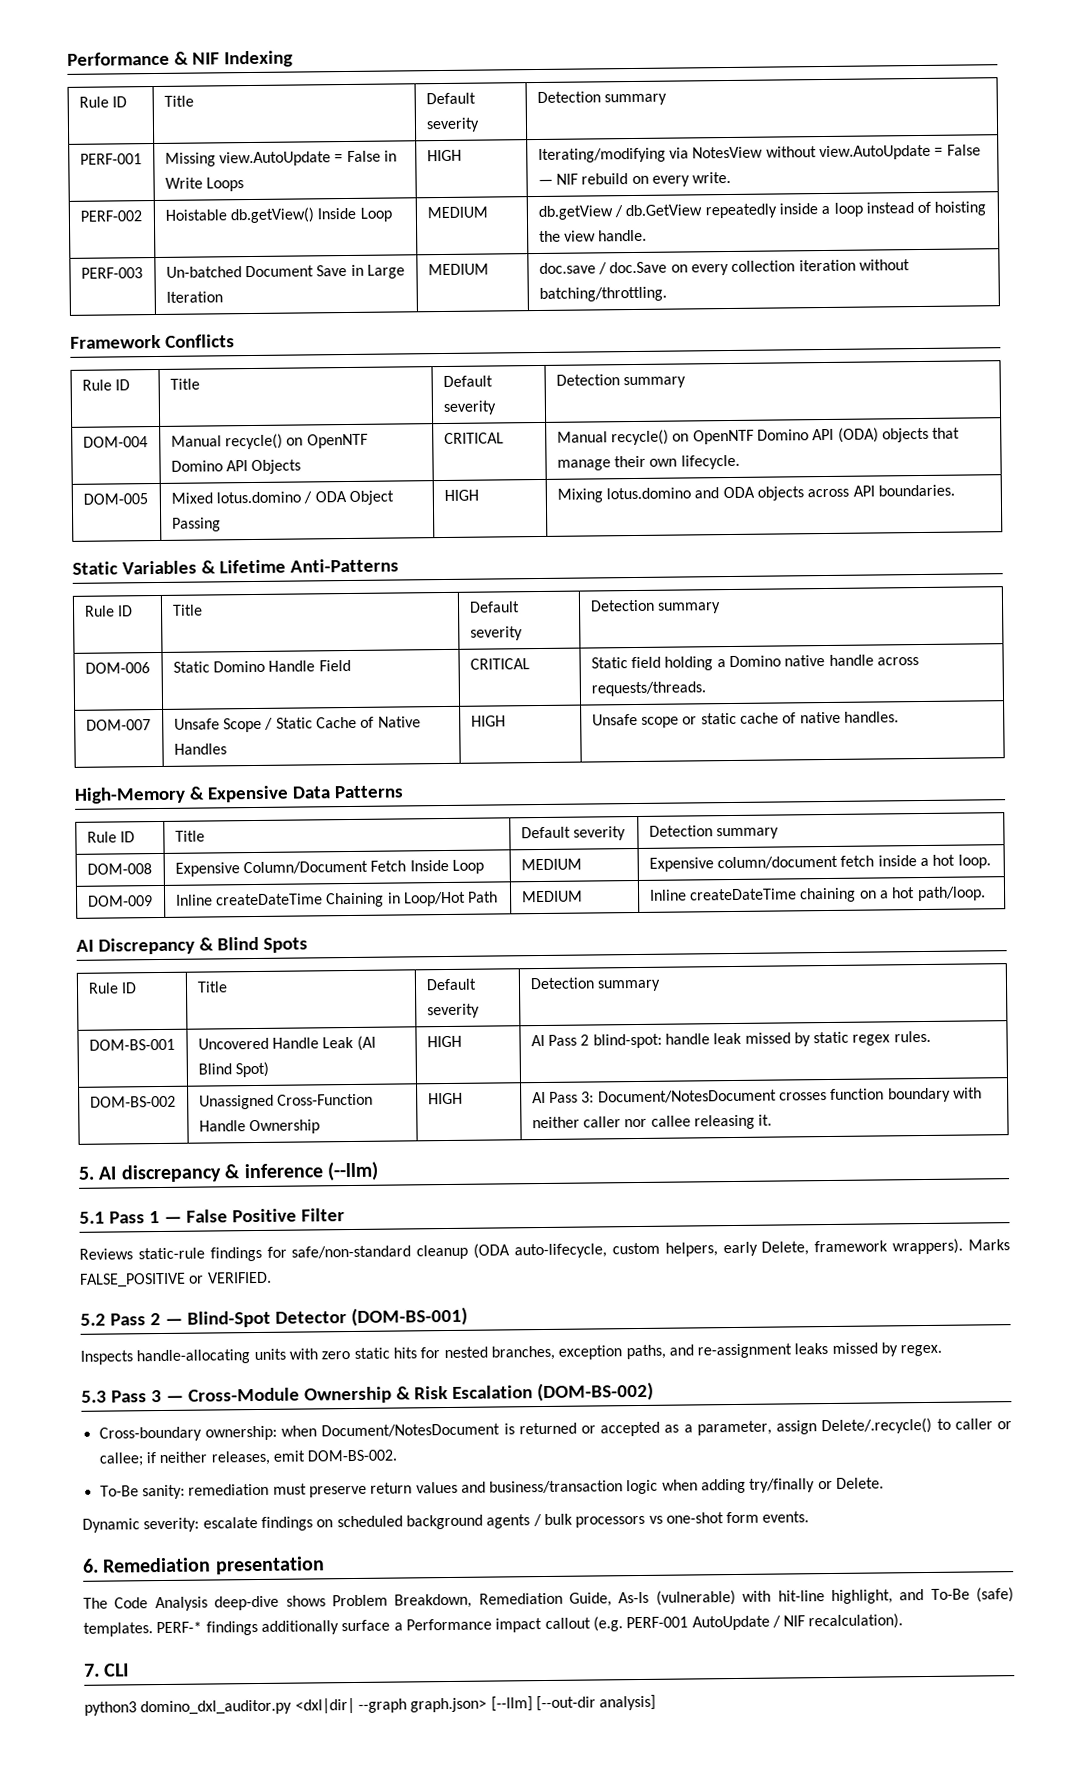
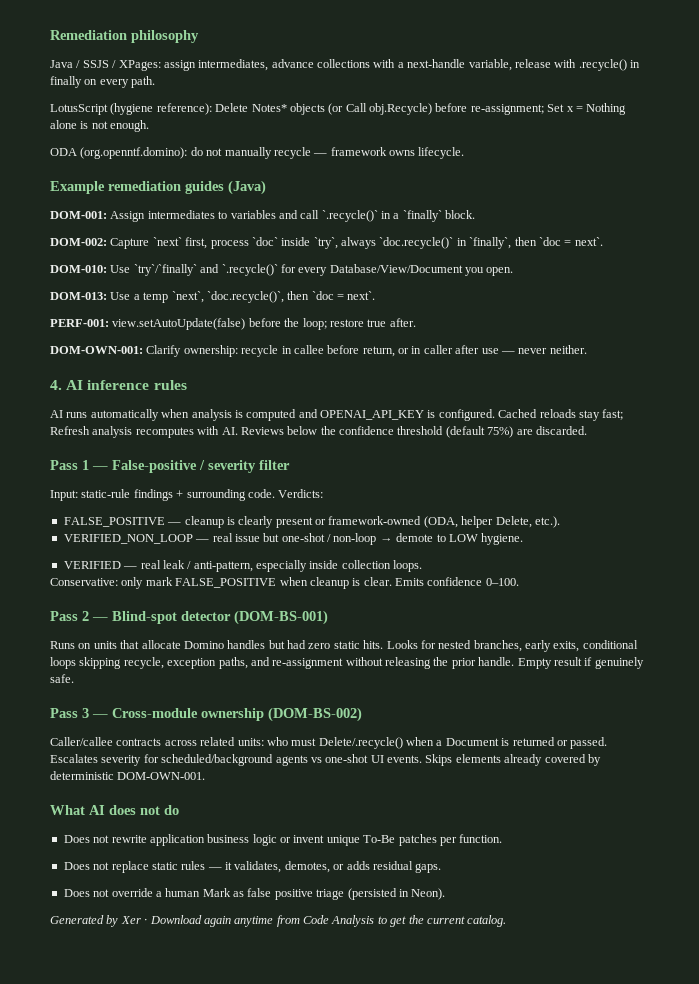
[67,50,293,68] [78,96,127,108] [163,95,194,107] [425,92,476,105] [425,117,480,133] [536,91,667,106] [79,153,142,165] [164,150,397,167] [164,177,244,192] [426,149,462,162] [537,144,981,163] [537,171,732,187] [79,210,142,222] [164,207,392,224] [426,206,488,219] [537,201,987,220] [538,229,648,242] [80,267,143,279] [165,264,405,279] [165,291,223,303] [427,263,489,276] [538,259,910,276] [538,286,667,302] [70,334,235,349] [81,379,130,391] [169,378,200,390] [442,375,493,388] [442,400,497,416] [555,374,686,389] [82,436,148,448] [170,433,368,450] [170,459,302,475] [443,432,504,444] [556,427,961,446] [556,454,740,471] [82,493,148,505] [170,490,394,505] [171,517,221,532] [443,489,479,501] [556,484,955,503] [72,558,399,575] [83,605,133,617] [171,604,203,616] [468,601,520,613] [469,626,523,641] [589,599,721,614] [84,662,150,674] [172,659,351,673] [469,658,530,670] [590,654,919,671] [590,681,706,697] [85,719,151,731] [173,716,421,733] [173,743,227,755] [470,715,506,727] [591,711,899,728] [74,785,404,804] [86,831,135,843] [174,830,205,842] [520,826,626,841] [648,825,779,840] [86,863,152,875] [174,859,484,877] [520,858,582,871] [648,854,991,872] [87,895,153,907] [175,891,499,908] [521,890,583,903] [648,886,986,903] [76,936,308,955] [87,982,137,994] [196,981,228,993] [425,978,477,991] [426,1003,480,1019] [529,977,661,992] [88,1038,175,1051] [197,1035,376,1051] [197,1061,269,1078] [426,1035,462,1048] [530,1030,931,1049] [89,1095,176,1108] [198,1093,373,1110] [198,1119,320,1135] [427,1092,463,1105] [531,1087,982,1104] [531,1114,773,1130] [78,1161,379,1183] [79,1208,345,1224] [79,1238,1011,1262] [79,1271,272,1288] [80,1313,106,1326] Performance & NIF Indexing // Rule ID | Title | Default severity | Detection summary // PERF-001 | Missing view.AutoUpdate = False in Write Loops | HIGH | Iterating/modifying via NotesView without view.AutoUpdate = False — NIF rebuild on every write. // PERF-002 | Hoistable db.getView() Inside Loop | MEDIUM | db.getView / db.GetView repeatedly inside a loop instead of hoisting the view handle. // PERF-003 | Un-batched Document Save in Large Iteration | MEDIUM | doc.save / doc.Save on every collection iteration without batching/throttling. // Framework Conflicts // Rule ID | Title | Default severity | Detection summary // DOM-004 | Manual recycle() on OpenNTF Domino API Objects | CRITICAL | Manual recycle() on OpenNTF Domino API (ODA) objects that manage their own lifecycle. // DOM-005 | Mixed lotus.domino / ODA Object Passing | HIGH | Mixing lotus.domino and ODA objects across API boundaries. // Static Variables & Lifetime Anti-Patterns // Rule ID | Title | Default severity | Detection summary // DOM-006 | Static Domino Handle Field | CRITICAL | Static field holding a Domino native handle across requests/threads. // DOM-007 | Unsafe Scope / Static Cache of Native Handles | HIGH | Unsafe scope or static cache of native handles. // High-Memory & Expensive Data Patterns // Rule ID | Title | Default severity | Detection summary // DOM-008 | Expensive Column/Document Fetch Inside Loop | MEDIUM | Expensive column/document fetch inside a hot loop. // DOM-009 | Inline createDateTime Chaining in Loop/Hot Path | MEDIUM | Inline createDateTime chaining on a hot path/loop. // AI Discrepancy & Blind Spots // Rule ID | Title | Default severity | Detection summary // DOM-BS-001 | Uncovered Handle Leak (AI Blind Spot) | HIGH | AI Pass 2 blind-spot: handle leak missed by static regex rules. // DOM-BS-002 | Unassigned Cross-Function Handle Ownership | HIGH | AI Pass 3: Document/NotesDocument crosses function boundary with neither caller nor callee releasing it. // 5. AI discrepancy & inference (--llm) // 5.1 Pass 1 — False Positive Filter // Reviews static-rule findings for safe/non-standard cleanup (ODA auto-lifecycle, custom helpers, early Delete, framework wrappers). Marks FALSE_POSITIVE or VERIFIED. // 5.2 -> [50,30,199,43] [50,59,640,71] [50,76,156,88] [50,103,627,115] [50,120,150,132] [50,147,465,159] [50,180,266,195] [50,210,476,222] [50,237,603,249] [50,264,514,276] [50,291,376,303] [50,318,416,330] [50,345,587,357] [50,380,187,390] [50,409,624,421] [50,426,587,438] [50,460,290,473] [50,489,324,501] [63,516,560,528] [63,533,524,545] [63,560,423,572] [50,577,519,589] Remediation philosophy // Java / SSJS / XPages: assign intermediates, advance collections with a next-handle variable, release with .recycle() in finally on every path. // LotusScript (hygiene reference): Delete Notes* objects (or Call obj.Recycle) before re-assignment; Set x = Nothing alone is not enough. // ODA (org.openntf.domino): do not manually recycle — framework owns lifecycle. // Example remediation guides (Java) // DOM-001: Assign intermediates to variables and call `.recycle()` in a `finally` block. // DOM-002: Capture `next` first, process `doc` inside `try`, always `doc.recycle()` in `finally`, then `doc = next`. // DOM-010: Use `try`/`finally` and `.recycle()` for every Database/View/Document you open. // DOM-013: Use a temp `next`, `doc.recycle()`, then `doc = next`. // PERF-001: view.setAutoUpdate(false) before the loop; restore true after. // DOM-OWN-001: Clarify ownership: recycle in callee before return, or in caller after use — never neither. // 4. AI inference rules // AI runs automatically when analysis is computed and OPENAI_API_KEY is configured. Cached reloads stay fast; Refresh analysis recomputes with AI. Reviews below the confidence threshold (default 75%) are discarded. // Pass 1 — False-positive / severity filter // Input: static-rule findings + surrounding code. Verdicts: // FALSE_POSITIVE — cleanup is clearly present or framework-owned (ODA, helper Delete, etc.). // VERIFIED_NON_LOOP — real issue but one-shot / non-loop → demote to LOW hygiene. // VERIFIED — real leak / anti-pattern, especially inside collection loops. // Conservative: only mark FALSE_POSITIVE when cleanup is clear. Emits confidence 0–100. //
[186,1310,347,1328] Blind-Spot Detector -> [112,611,231,624] Blind-spot detector
[80,1342,943,1365] [81,1381,654,1404] [98,1417,1013,1442] [98,1449,398,1467] [99,1477,885,1500] [82,1513,646,1533] Inspects handle-allocating units with zero static hits for nested branches, exception paths, and re-assignment leaks missed by regex. // 5.3 Pass 3 — Cross-Module Ownership & Risk Escalation (DOM-BS-002) // Cross-boundary ownership: when Document/NotesDocument is returned or accepted as a parameter, assign Delete/.recycle() to caller or callee; if neither releases, emit DOM-BS-002. // To-Be sanity: remediation must preserve return values and business/transaction logic when adding try/finally or Delete. // Dynamic severity: escalate findings on scheduled background agents / bulk processors -> [50,640,638,652] [50,657,644,669] [50,674,74,683] [50,707,362,722] [50,737,608,749] [50,754,308,766] Runs on units that allocate Domino handles but had zero static hits. Looks for nested branches, early exits, conditional loops skipping recycle, exception paths, and re-assignment without releasing the prior handle. Empty result if genuinely safe. // Pass 3 — Cross-module ownership (DOM-BS-002) // Caller/callee contracts across related units: who must Delete/.recycle() when a Document is returned or passed. Escalates severity for scheduled/background agents
[726,1511,760,1524] form -> [370,755,384,763] UI
[82,1556,325,1575] [83,1587,1014,1612] [83,1613,904,1637] [84,1663,130,1677] [84,1694,657,1716] // 6. Remediation presentation // The Code Analysis deep-dive shows Problem Breakdown, Remediation Guide, As-Is (vulnerable) with hit-line highlight, and To-Be (safe) templates. PERF-* findings additionally surface a Performance impact callout (e.g. PERF-001 AutoUpdate / NIF recalculation). // 7. CLI // python3 domino_dxl_auditor.py <dxl|dir| --graph graph.json> [--llm] [--out-dir analysis] -> [425,754,601,766] [50,771,206,780] [50,805,179,815] [63,834,503,846] [63,861,442,873] [63,888,446,900] [50,915,507,927] Skips elements already covered by deterministic DOM-OWN-001. // What AI does not do // Does not rewrite application business logic or invent unique To-Be patches per function. // Does not replace static rules — it validates, demotes, or adds residual gaps. // Does not override a human Mark as false positive triage (persisted in Neon). // Generated by Xer · Download again anytime from Code Analysis to get the current catalog.

